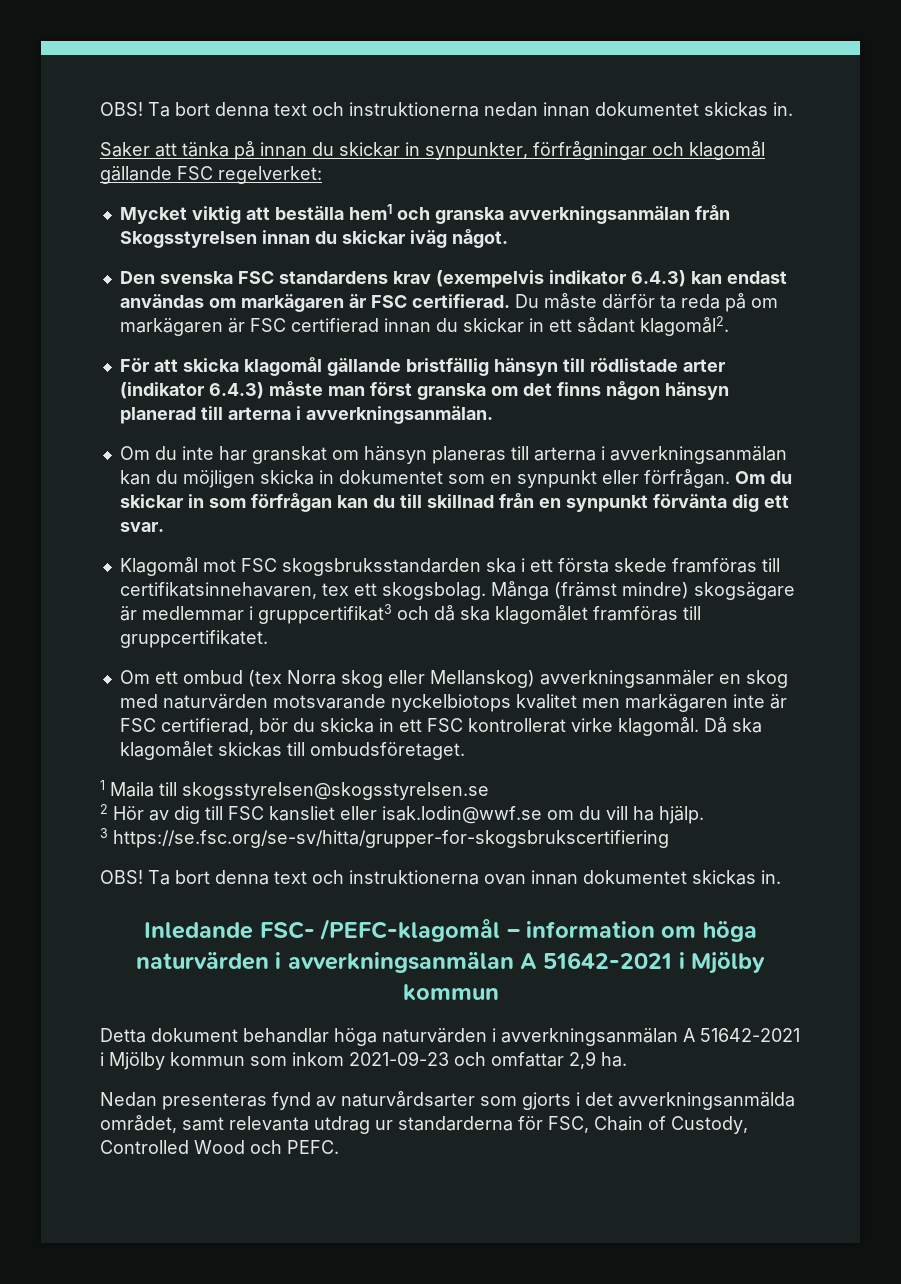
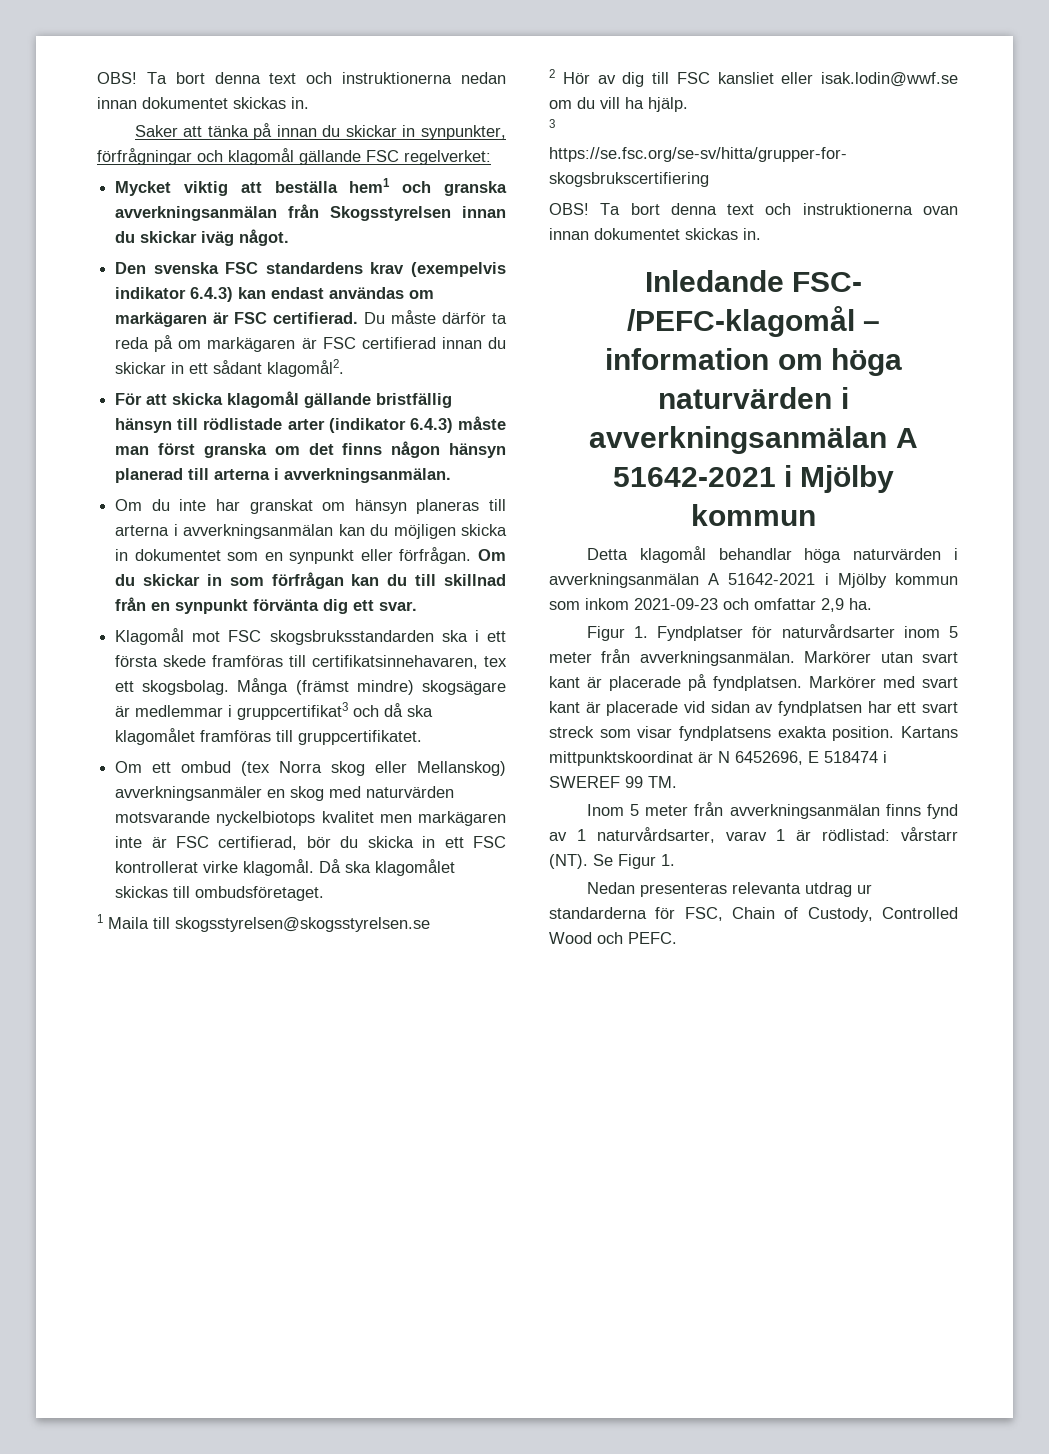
[151,1028,238,1042] dokument -> [639,546,706,563] klagomål
[100,1091,795,1110] [100,1115,224,1133] Nedan presenteras fynd av naturvårdsarter som gjorts i det avverkningsanmälda området, samt -> [586,624,958,641] [549,649,958,666] [549,674,958,691] [549,701,958,716] [549,726,958,741] [549,751,887,766] [549,776,677,788] [586,802,958,819] [549,827,958,843] [549,854,675,869] [586,882,727,897] Figur 1. Fyndplatser för naturvårdsarter inom 5 meter från avverkningsanmälan. Markörer utan svart kant är placerade på fyndplatsen. Markörer med svart kant är placerade vid sidan av fyndplatsen har ett svart streck som visar fyndplatsens exakta position. Kartans mittpunktskoordinat är N 6452696, E 518474 i SWEREF 99 TM. // Inom 5 meter från avverkningsanmälan finns fynd av 1 naturvårdsarter, varav 1 är rödlistad: vårstarr (NT). Se Figur 1. // Nedan presenteras

